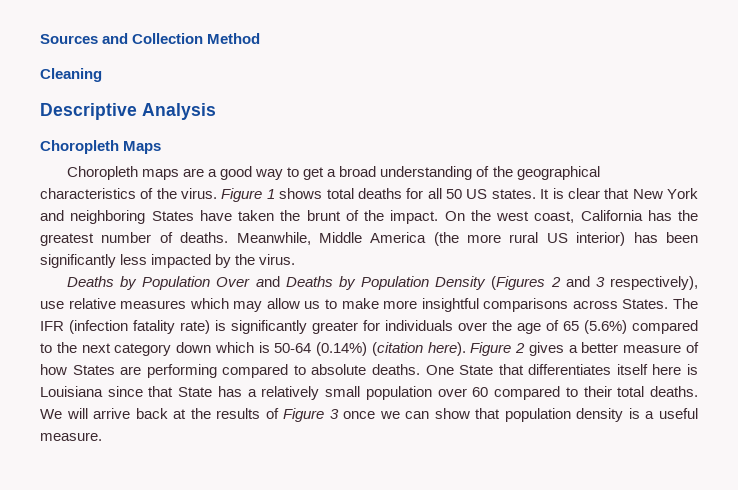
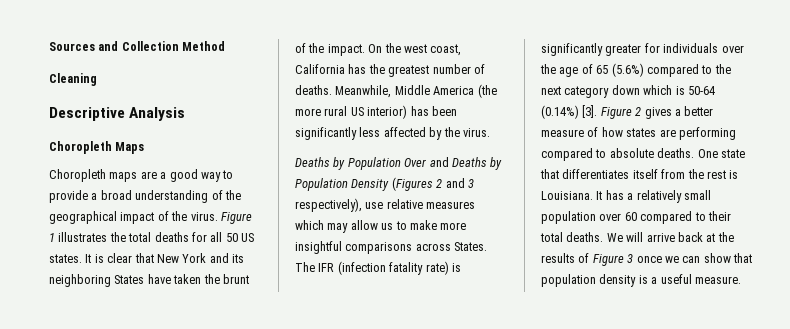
[303,167,325,180] get -> [49,190,88,203] provide
[40,188,136,199] characteristics -> [120,212,155,224] impact
[279,188,323,199] shows -> [58,232,126,242] illustrates the
(64, 215) none -> [232,254,244,263] its
[151,254,212,268] impacted -> [383,127,426,137] affected
[371,342,466,356] (citation here). -> [582,105,598,118] [3].
[72,365,115,375] States -> [626,128,657,137] states
[459,365,494,375] State -> [720,149,745,158] state
[652,364,698,375] [40,386,213,397] here is Louisiana since that State -> [661,169,739,179] [541,191,603,200] from the rest is Louisiana. It

